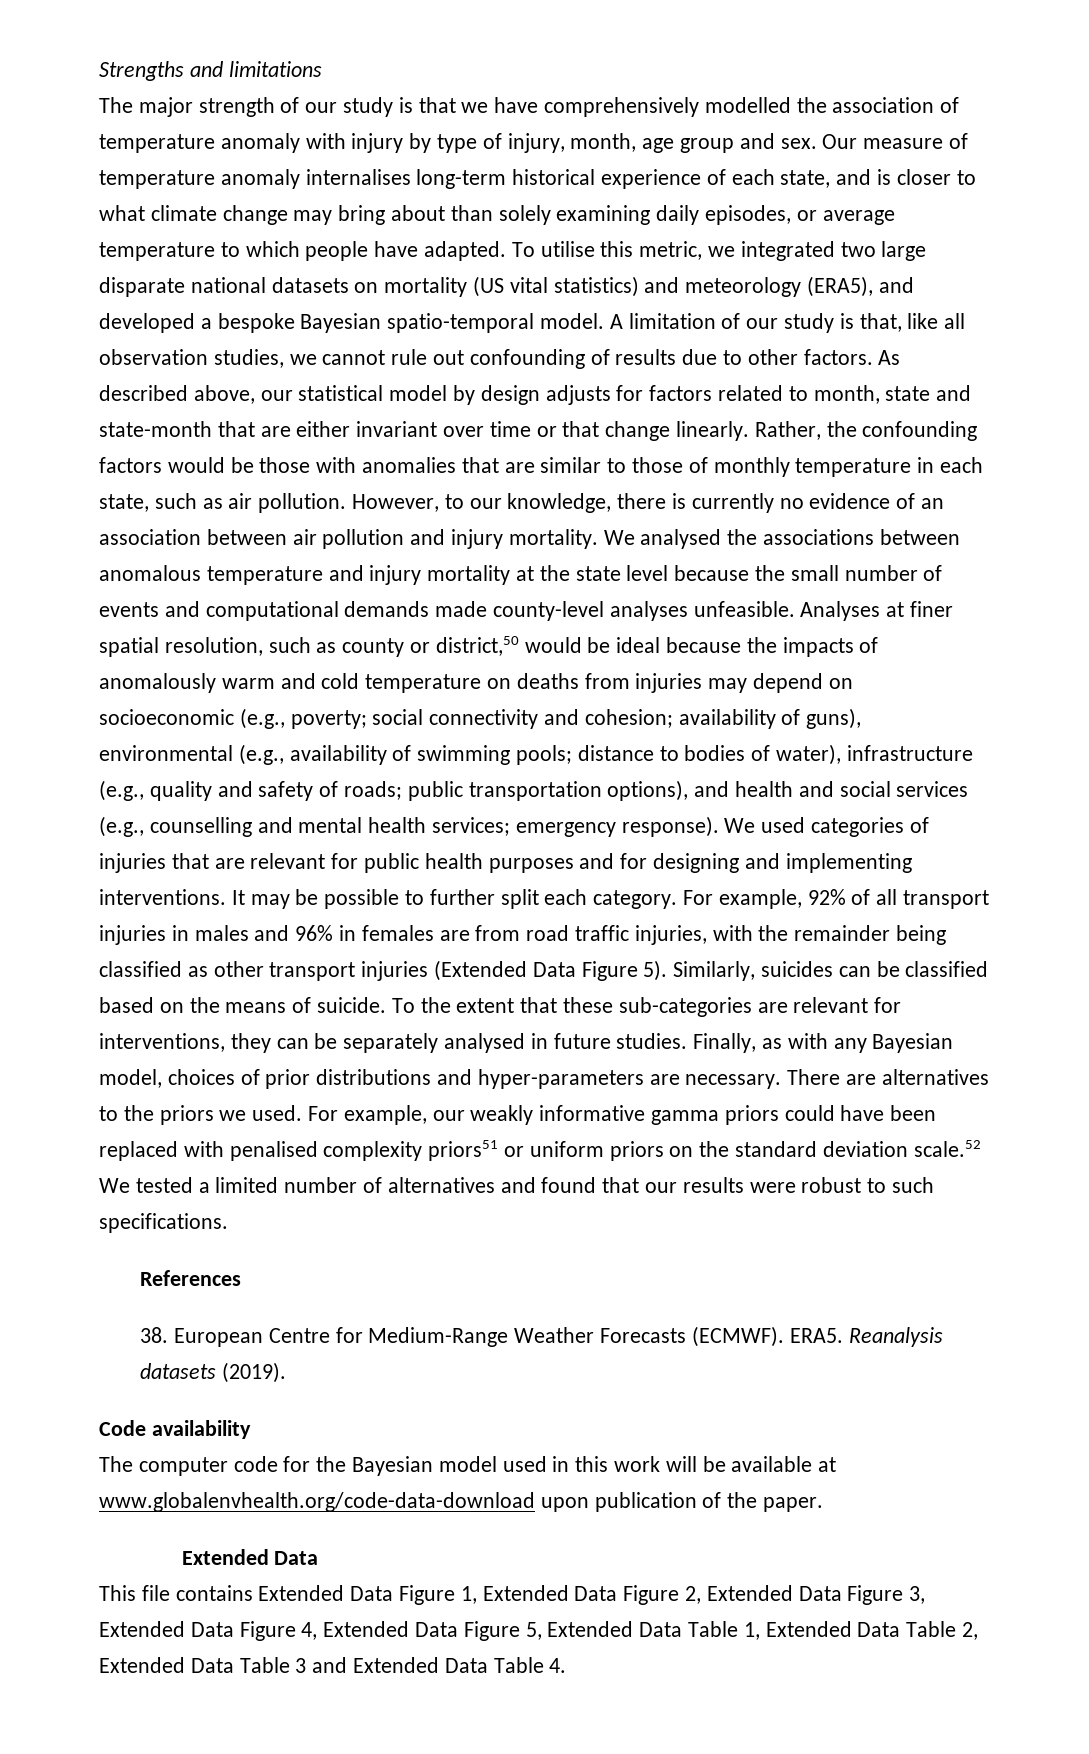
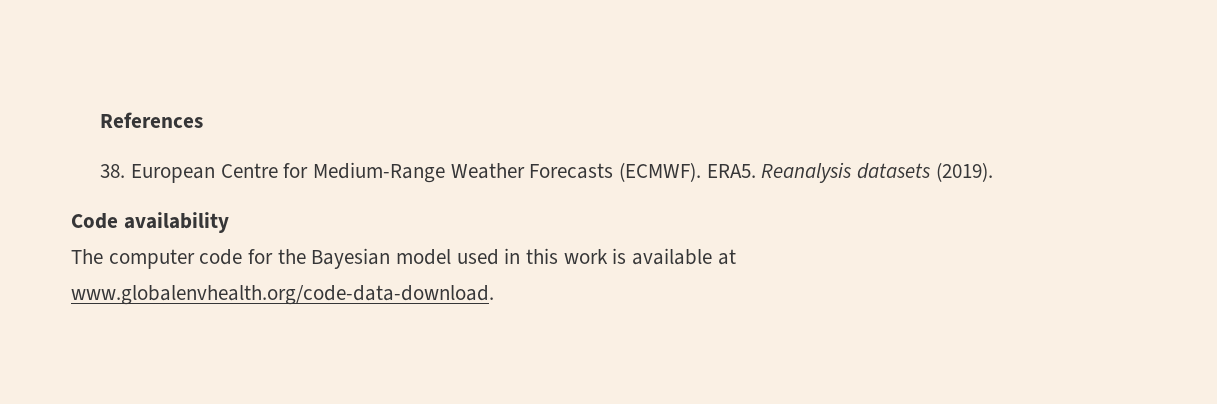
[99,61,322,81] [99,97,960,117] [99,133,969,153] [99,169,976,189] [99,205,895,225] [99,241,927,261] [99,276,914,297] [99,313,966,333] [99,349,901,369] [99,385,972,405] [99,421,978,441] [99,457,984,477] [99,493,945,513] [99,529,960,549] [99,565,943,585] [99,601,954,621] [99,636,879,657] [99,673,853,693] [99,708,862,729] [99,744,973,765] [99,780,969,801] [99,816,929,837] [99,853,912,873] [99,889,990,909] [99,925,947,945] [99,960,989,981] [99,997,902,1017] [99,1033,954,1053] [99,1069,989,1089] [99,1105,937,1125] [99,1140,981,1161] [99,1177,935,1193] [99,1213,228,1233] Strengths and limitations // The major strength of our study is that we have comprehensively modelled the association of temperature anomaly with injury by type of injury, month, age group and sex. Our measure of temperature anomaly internalises long-term historical experience of each state, and is closer to what climate change may bring about than solely examining daily episodes, or average temperature to which people have adapted. To utilise this metric, we integrated two large disparate national datasets on mortality (US vital statistics) and meteorology (ERA5), and developed a bespoke Bayesian spatio-temporal model. A limitation of our study is that, like all observation studies, we cannot rule out confounding of results due to other factors. As described above, our statistical model by design adjusts for factors related to month, state and state-month that are either invariant over time or that change linearly. Rather, the confounding factors would be those with anomalies that are similar to those of monthly temperature in each state, such as air pollution. However, to our knowledge, there is currently no evidence of an association between air pollution and injury mortality. We analysed the associations between anomalous temperature and injury mortality at the state level because the small number of events and computational demands made county-level analyses unfeasible. Analyses at finer spatial resolution, such as county or district,50 would be ideal because the impacts of anomalously warm and cold temperature on deaths from injuries may depend on socioeconomic (e.g., poverty; social connectivity and cohesion; availability of guns), environmental (e.g., availability of swimming pools; distance to bodies of water), infrastructure (e.g., quality and safety of roads; public transportation options), and health and social services (e.g., counselling and mental health services; emergency response). We used categories of injuries that are relevant for public health purposes and for designing and implementing interventions. It may be possible to further split each category. For example, 92% of all transport injuries in males and 96% in females are from road traffic injuries, with the remainder being classified as other transport injuries (Extended Data Figure 5). Similarly, suicides can be classified based on the means of suicide. To the extent that these sub-categories are relevant for interventions, they can be separately analysed in future studies. Finally, as with any Bayesian model, choices of prior distributions and hyper-parameters are necessary. There are alternatives to the priors we used. For example, our weakly informative gamma priors could have been replaced with penalised complexity priors51 or uniform priors on the standard deviation scale.52 We tested a limited number of alternatives and found that our results were robust to such specifications. // -> (100, 120) none
[665,1456,837,1472] [99,1492,824,1512] [181,1549,319,1565] [99,1585,926,1605] [99,1621,979,1641] [99,1657,567,1673] will be available at www.globalenvhealth.org/code-data-download upon publication of the paper. // Extended Data // This file contains Extended Data Figure 1, Extended Data Figure 2, Extended Data Figure 3, Extended Data Figure 4, Extended Data Figure 5, Extended Data Table 1, Extended Data Table 2, Extended Data Table 3 and Extended Data Table 4. -> [612,248,736,265] [71,285,494,305] is available at www.globalenvhealth.org/code-data-download.

